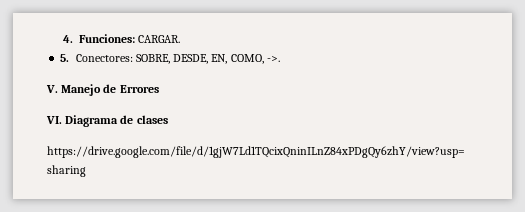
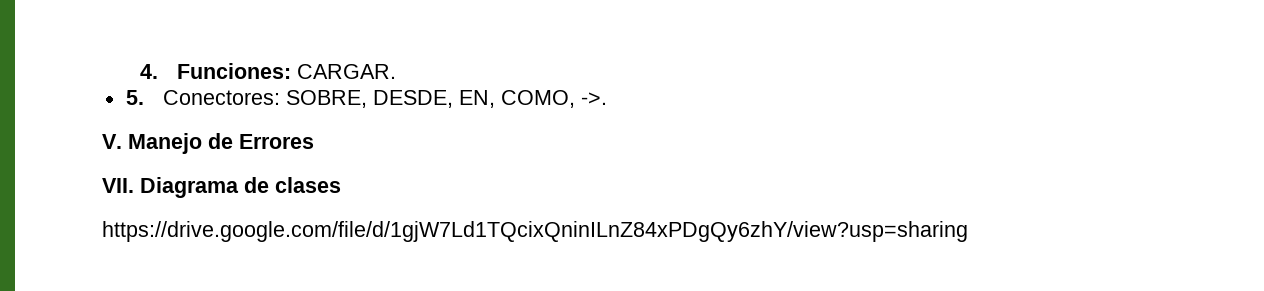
[46,116,62,124] VI. -> [102,178,134,193] VII.

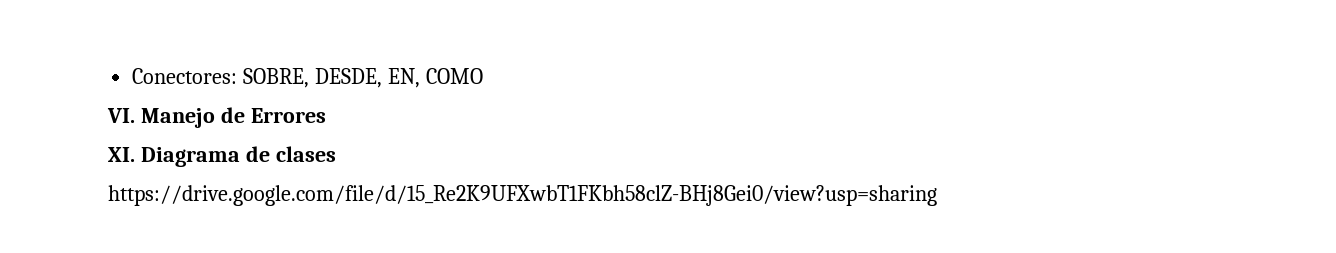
[139,63,397,79] [125,90,144,105] 4. Funciones: CARGAR. // 5. -> (132, 76) none
[501,90,608,108] [102,134,122,149] COMO, ->. // V. -> [425,68,483,84] [107,108,135,123] COMO // VI.
[102,178,134,193] VII. -> [108,147,135,162] XI.
[102,221,968,242] https://drive.google.com/file/d/1gjW7Ld1TQcixQninILnZ84xPDgQy6zhY/view?usp=sharing -> [108,185,937,206] https://drive.google.com/file/d/15_Re2K9UFXwbT1FKbh58clZ-BHj8Gei0/view?usp=sharing

